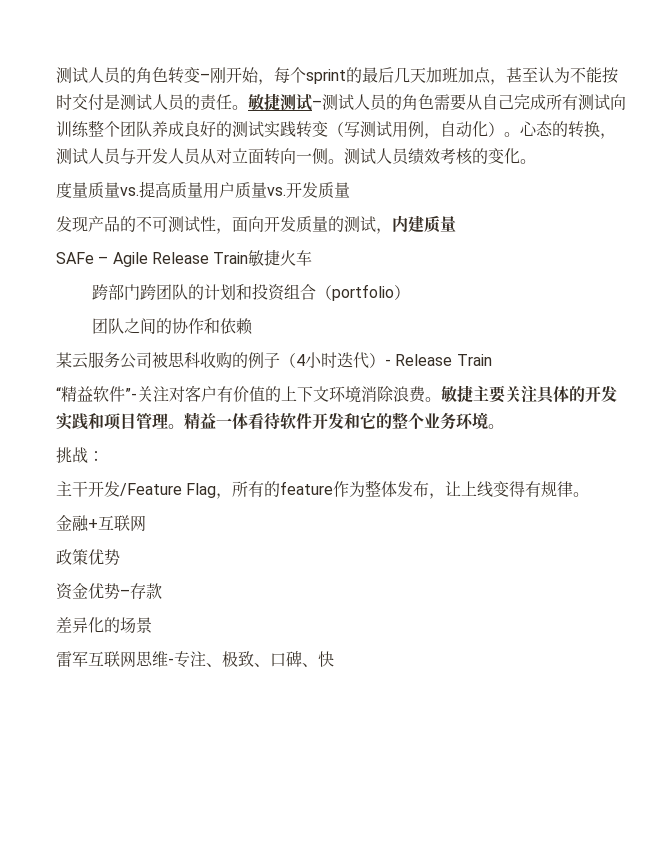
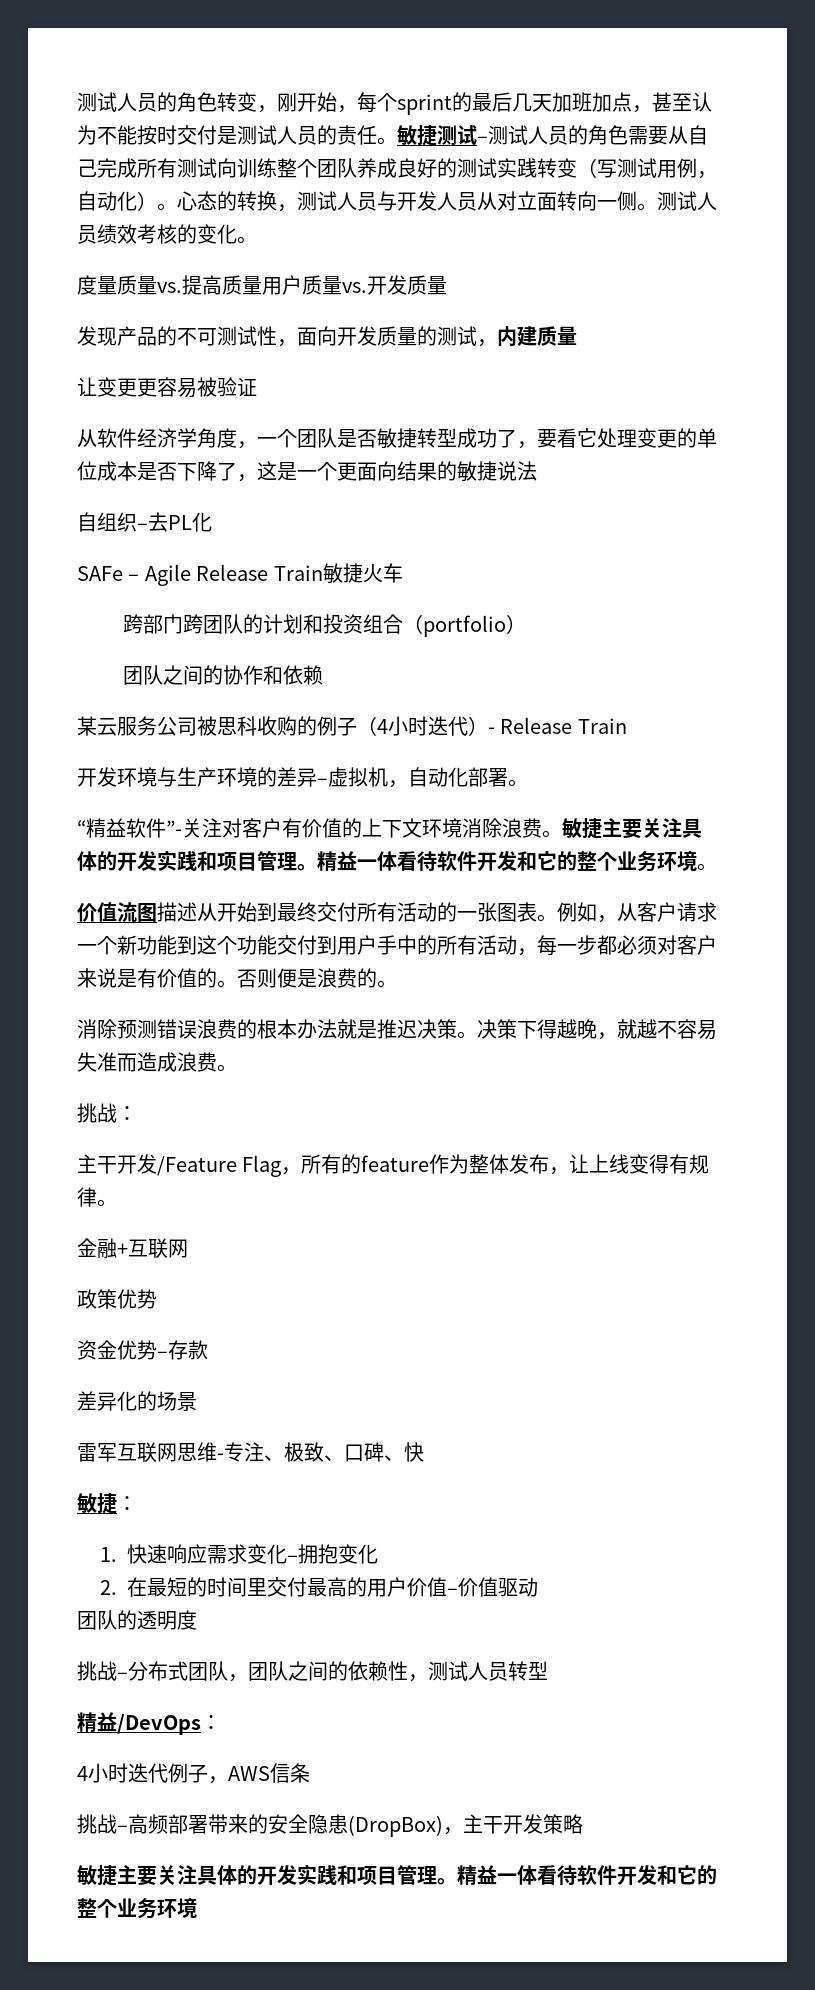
[200,73,210,81] – -> [257,105,277,113] ，
(456, 224) none -> [77,377,257,398] [77,428,717,449] [77,461,537,482] [77,512,212,532] // 让变更更容易被验证 // 从软件经济学角度，一个团队是否敏捷转型成功了，要看它处理变更的单位成本是否下降了，这是一个更面向结果的敏捷说法 // 自组织–去PL化
(492, 360) none -> [77,767,528,788] // 开发环境与生产环境的差异–虚拟机，自动化部署。
(504, 426) none -> [77,902,717,923] [77,935,717,956] [77,968,397,988] [77,1019,717,1040] [77,1052,237,1072] // 价值流图描述从开始到最终交付所有活动的一张图表。例如，从客户请求一个新功能到这个功能交付到用户手中的所有活动，每一步都必须对客户来说是有价值的。否则便是浪费的。 // 消除预测错误浪费的根本办法就是推迟决策。决策下得越晚，就越不容易失准而造成浪费。
(334, 659) none -> [77,1492,137,1514] [100,1544,379,1564] [100,1577,539,1597] [77,1610,197,1630] [77,1661,548,1682] [77,1712,221,1735] [77,1763,310,1784] [77,1814,583,1837] [77,1864,717,1886] [77,1898,197,1919] // 敏捷： // 1.快速响应需求变化–拥抱变化 // 2.在最短的时间里交付最高的用户价值–价值驱动 // 团队的透明度 // 挑战–分布式团队，团队之间的依赖性，测试人员转型 // 精益/DevOps： // 4小时迭代例子，AWS信条 // 挑战–高频部署带来的安全隐患(DropBox)，主干开发策略 // 敏捷主要关注具体的开发实践和项目管理。精益一体看待软件开发和它的整个业务环境

